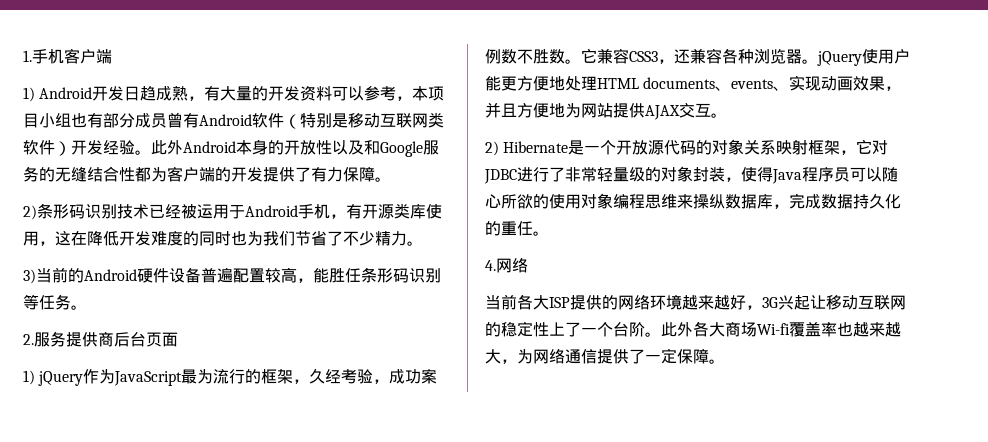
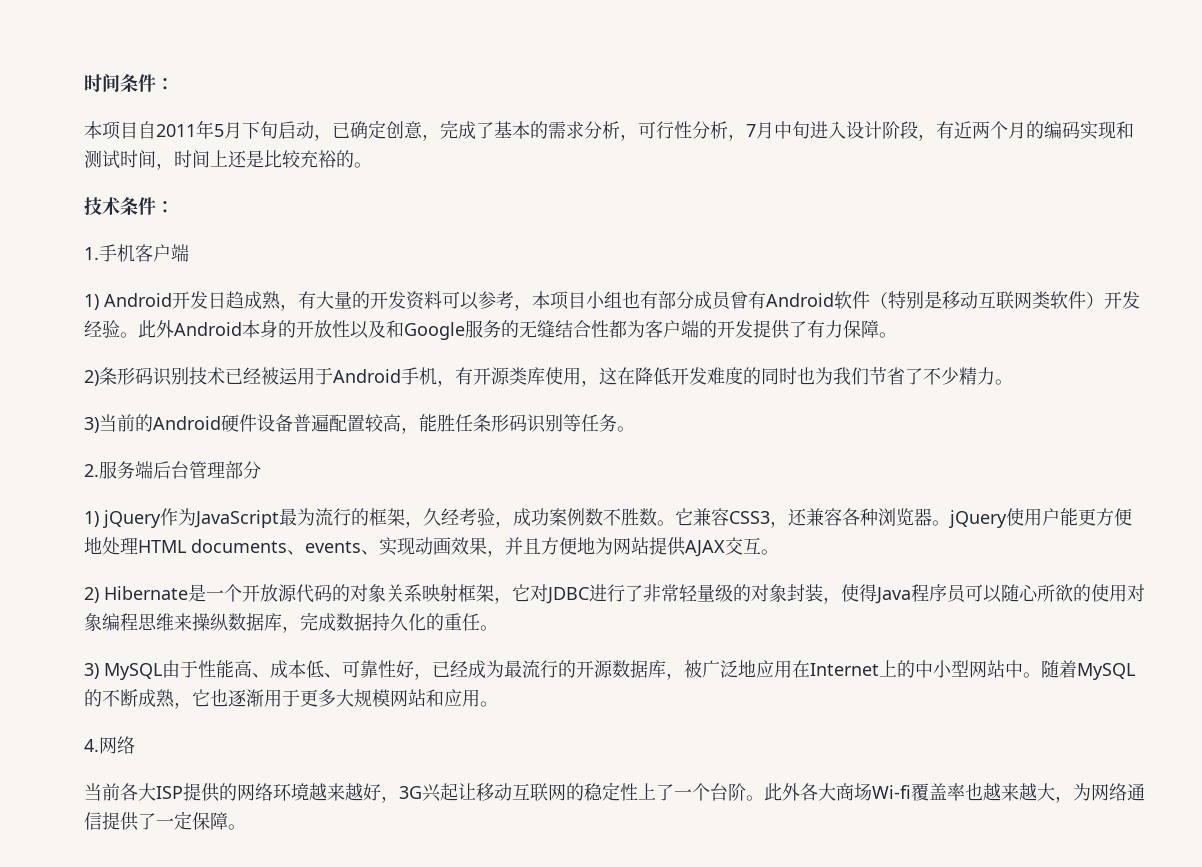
(23, 56) none -> [84,74,174,92] [84,120,1134,141] [84,150,372,170] [84,197,174,215] 时间条件： // 本项目自2011年5月下旬启动，已确定创意，完成了基本的需求分析，可行性分析，7月中旬进入设计阶段，有近两个月的编码实现和测试时间，时间上还是比较充裕的。 // 技术条件： //
[66,332,178,347] 提供商后台页面 -> [135,461,261,479] 端后台管理部分
(549, 233) none -> [84,660,1135,680] [84,689,498,709] // 3) MySQL由于性能高、成本低、可靠性好，已经成为最流行的开源数据库，被广泛地应用在Internet上的中小型网站中。随着MySQL的不断成熟，它也逐渐用于更多大规模网站和应用。

